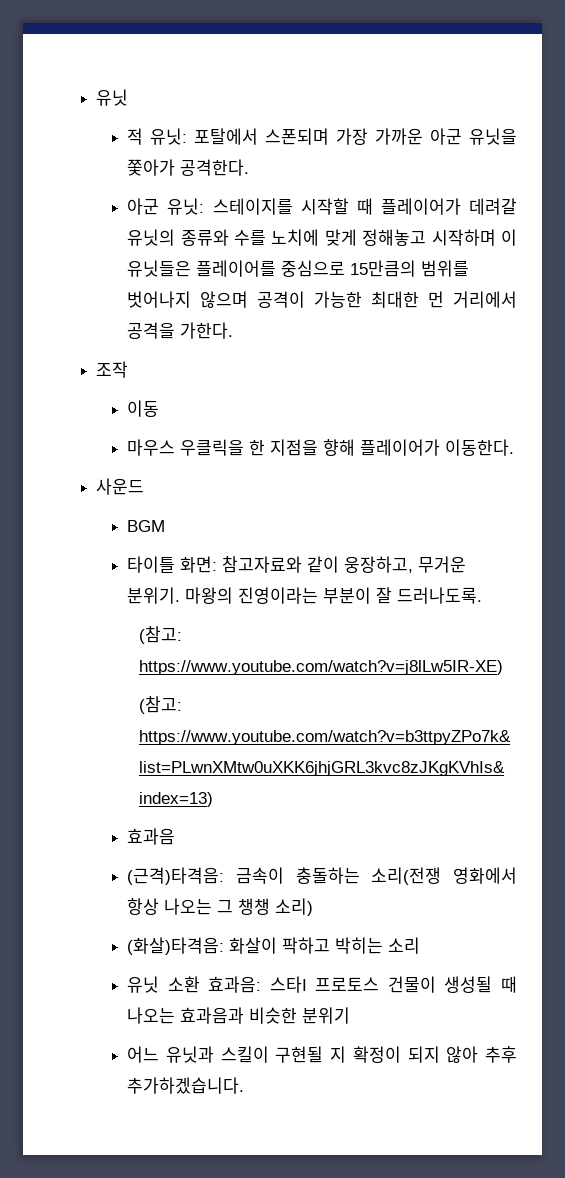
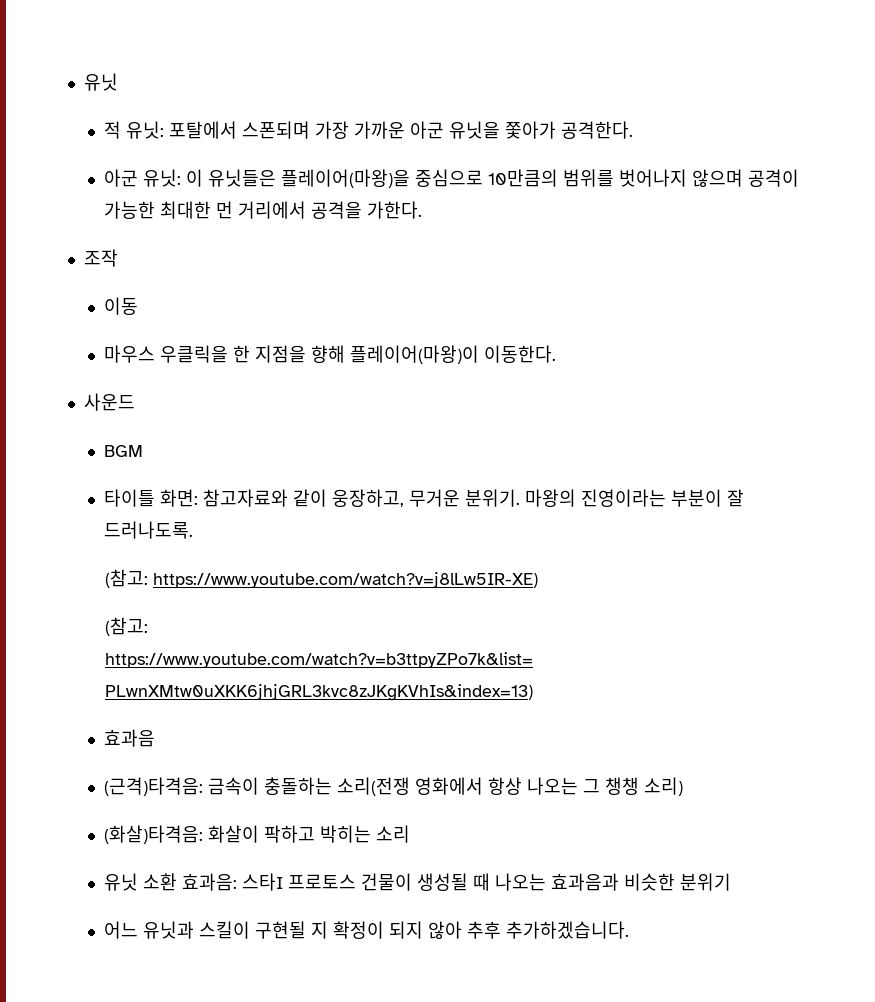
[212,198,517,215] [127,229,517,246] [127,260,417,277] 스테이지를 시작할 때 플레이어가 데려갈 유닛의 종류와 수를 노치에 맞게 정해놓고 시작하며 이 유닛들은 플레이어를 중심으로 15만큼의 -> [186,169,559,188] 이 유닛들은 플레이어(마왕)을 중심으로 10만큼의
[360,439,441,456] 플레이어가 -> [350,345,480,364] 플레이어(마왕)이

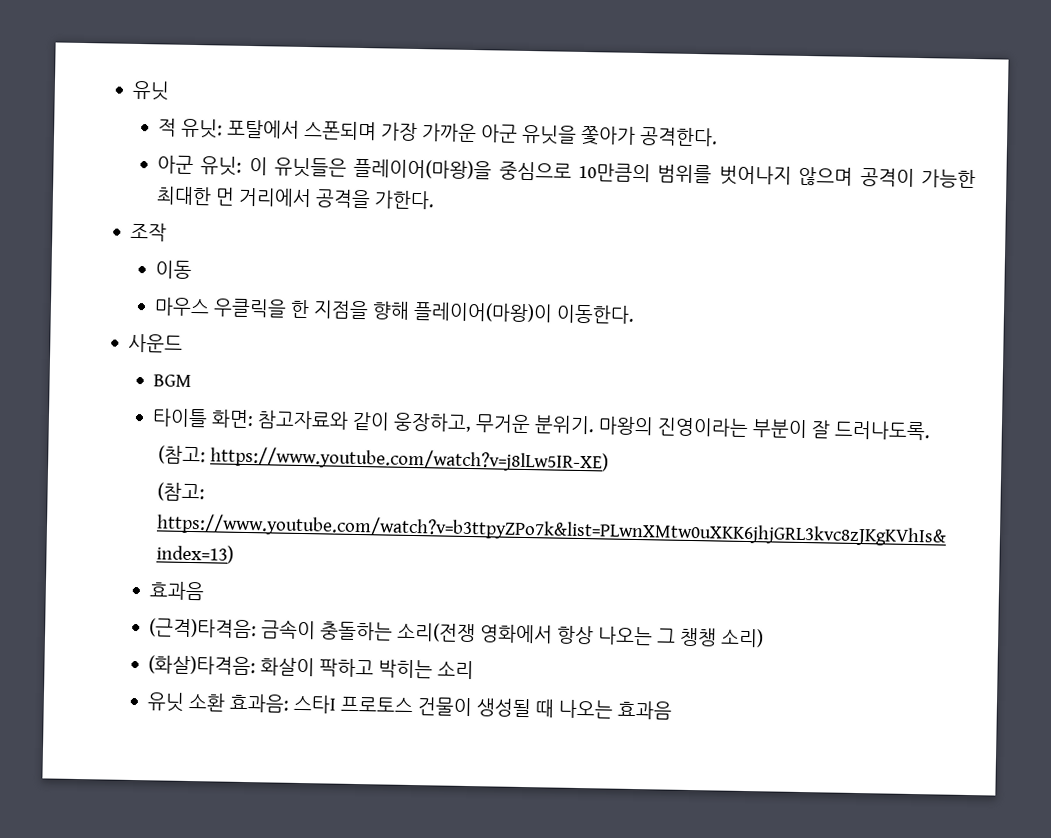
[551,873,732,891] [104,921,630,939] 효과음과 비슷한 분위기 // 어느 유닛과 스킬이 구현될 지 확정이 되지 않아 추후 추가하겠습니다. -> [616,700,672,720] 효과음

